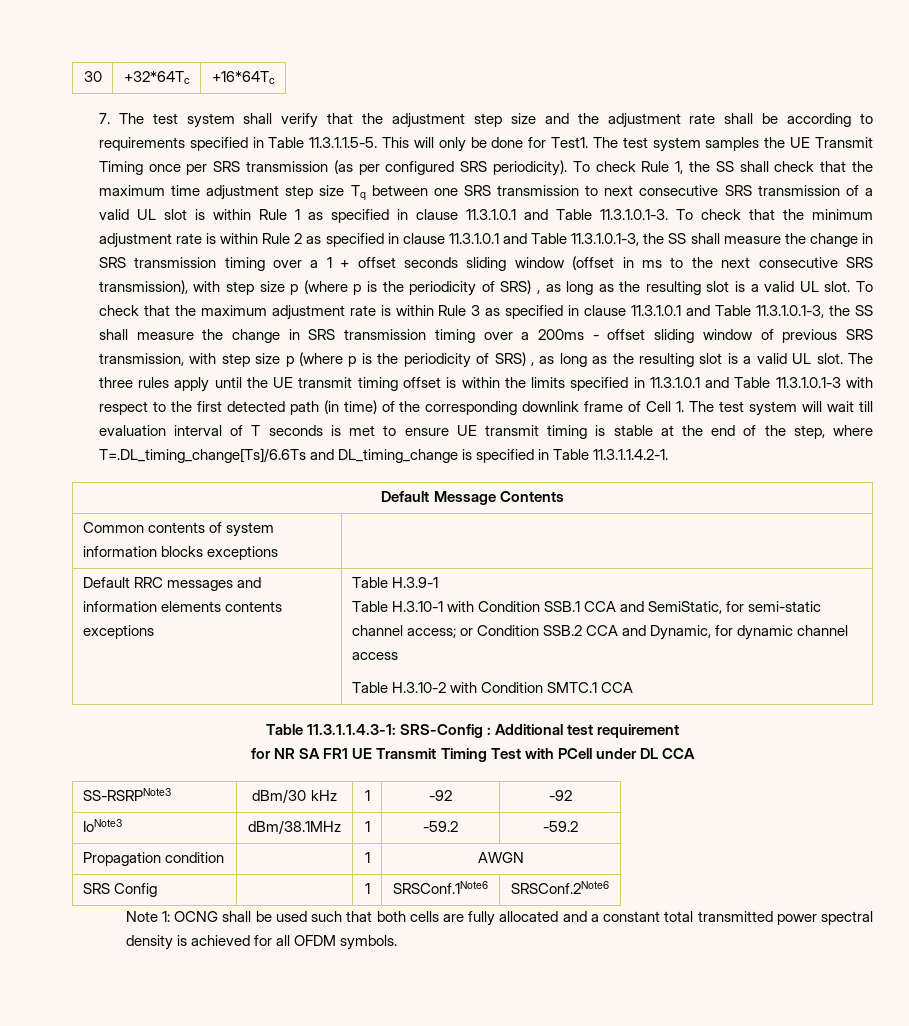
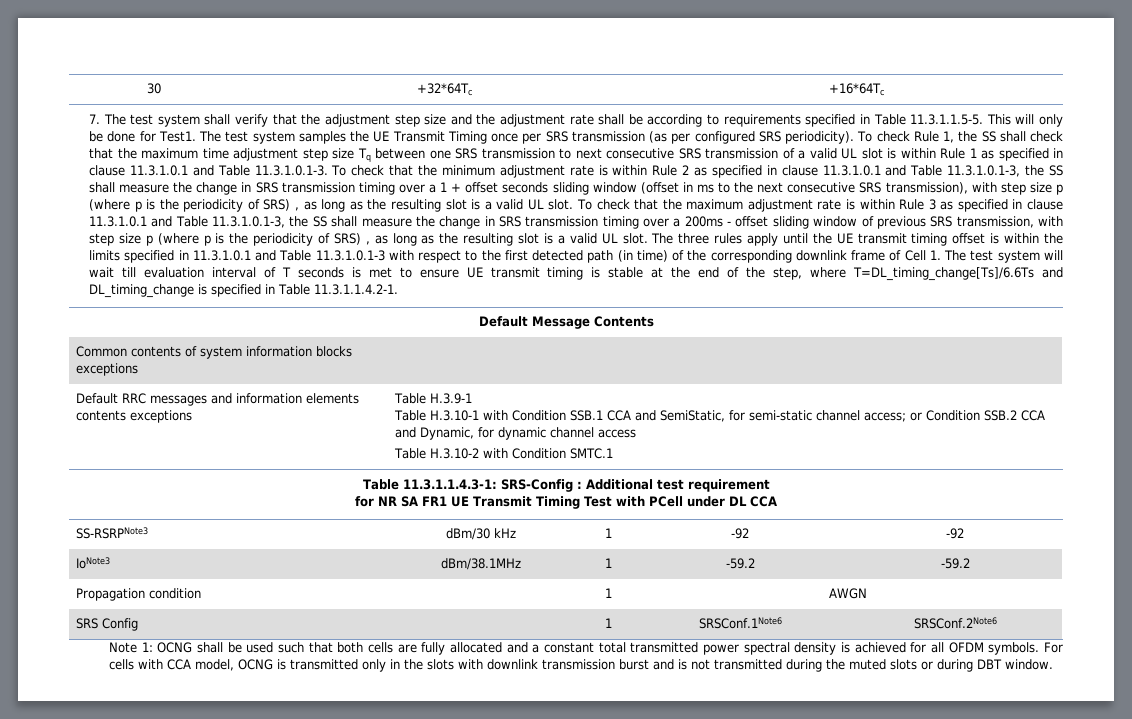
[98,448,306,463] T=.DL_timing_change[Ts]/6.6Ts -> [853,267,1035,281] T=DL_timing_change[Ts]/6.6Ts
[601,682,634,693] CCA -> (613, 453) none
(397, 942) none -> [1043,642,1063,653] [109,659,1054,672] For cells with CCA model, OCNG is transmitted only in the slots with downlink transmission burst and is not transmitted during the muted slots or during DBT window.

